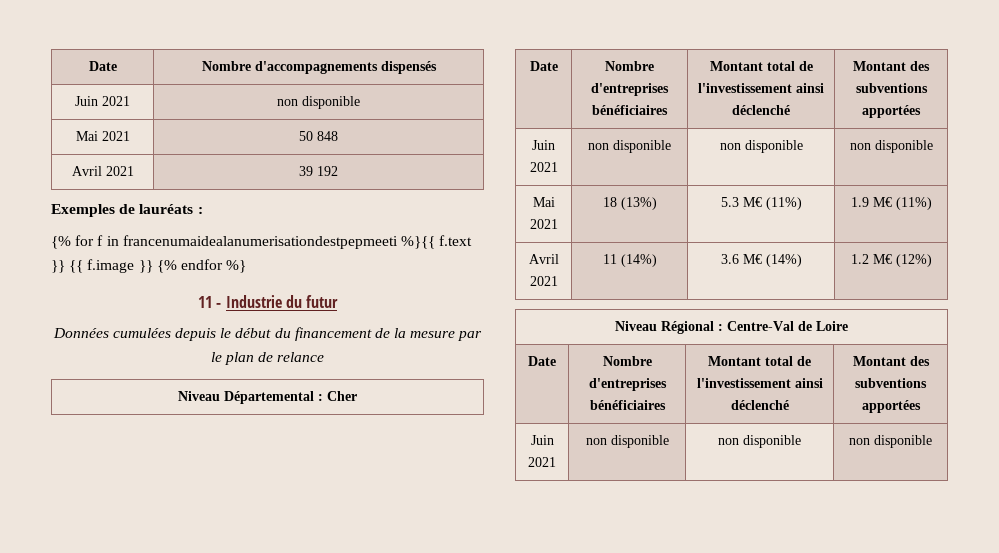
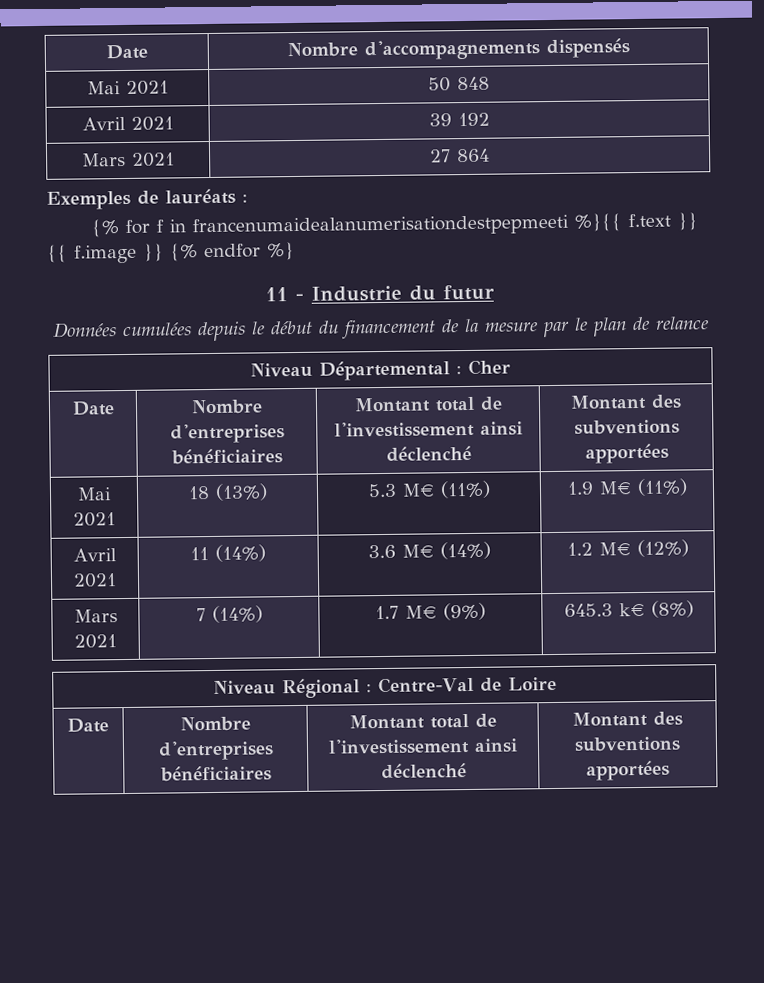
[75,96,130,106] [277,96,360,109] // Juin 2021 | non disponible -> (630, 48) none
(338, 171) none -> [82,152,175,167] [430,148,490,163] // Mars 2021 | 27 864
[532,140,555,150] [529,162,558,172] [588,140,671,153] [719,140,803,153] [849,140,933,153] // Juin 2021 | non disponible | non disponible | non disponible -> (669, 453) none
(932, 260) none -> [73,609,118,623] [74,634,117,649] [195,605,263,624] [375,602,486,621] [563,600,694,618] // Mars 2021 | 7 (14%) | 1.7 M€ (9%) | 645.3 k€ (8%)
[530,435,554,445] [528,457,556,467] [585,435,669,448] [718,435,801,448] [849,435,932,448] // Juin 2021 | non disponible | non disponible | non disponible -> (670, 770) none

